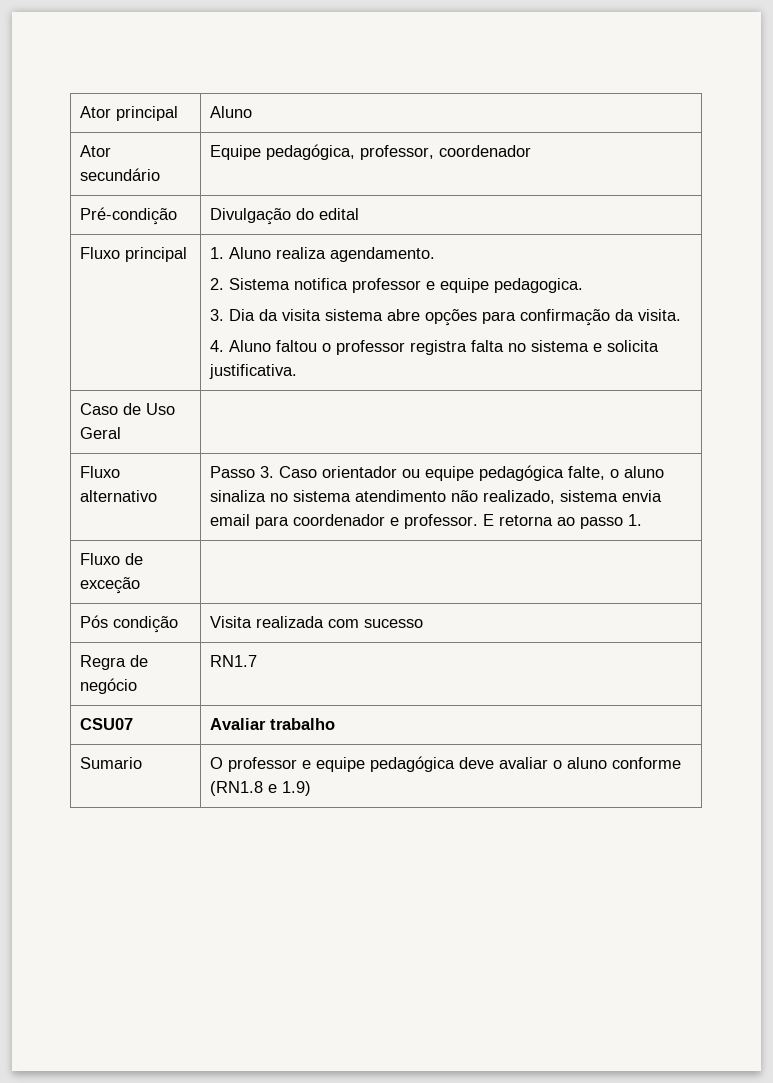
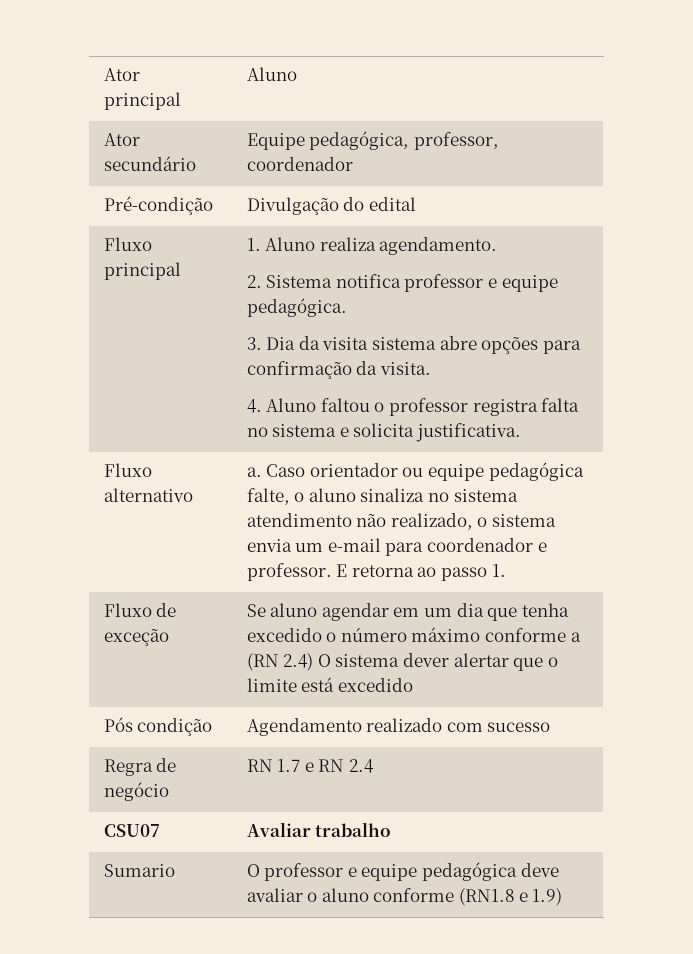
[494,278,584,293] pedagogica. -> [246,298,347,317] pedagógica.
[80,403,176,415] [80,427,122,439] // Caso de Uso Geral | -> (521, 432) none
[210,466,275,478] Passo 3. -> [246,467,262,477] a.
(556, 497) none -> [477,517,488,527] o
[210,514,251,526] email -> [295,538,381,552] um e-mail
(141, 585) none -> [246,603,569,621] [246,627,581,642] [246,653,558,671] [246,677,413,692] Se aluno agendar em um dia que tenha excedido o número máximo conforme a (RN 2.4) O sistema dever alertar que o limite está excedido
[210,616,325,628] Visita realizada -> [246,718,443,736] Agendamento realizado
[210,655,258,667] RN1.7 -> [246,759,374,773] RN 1.7 e RN 2.4

